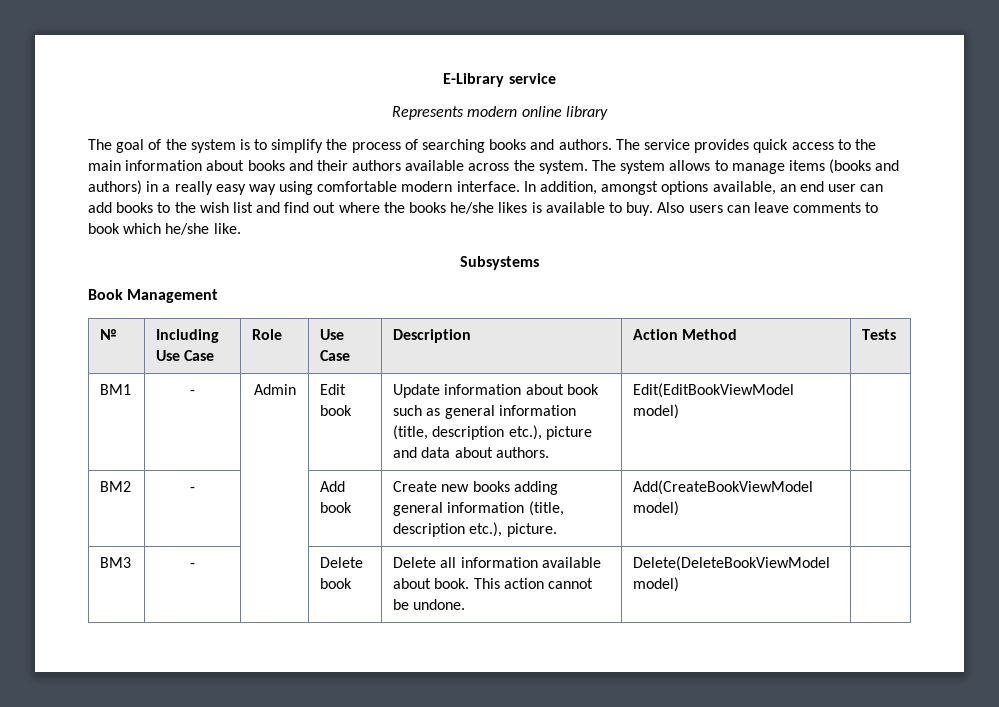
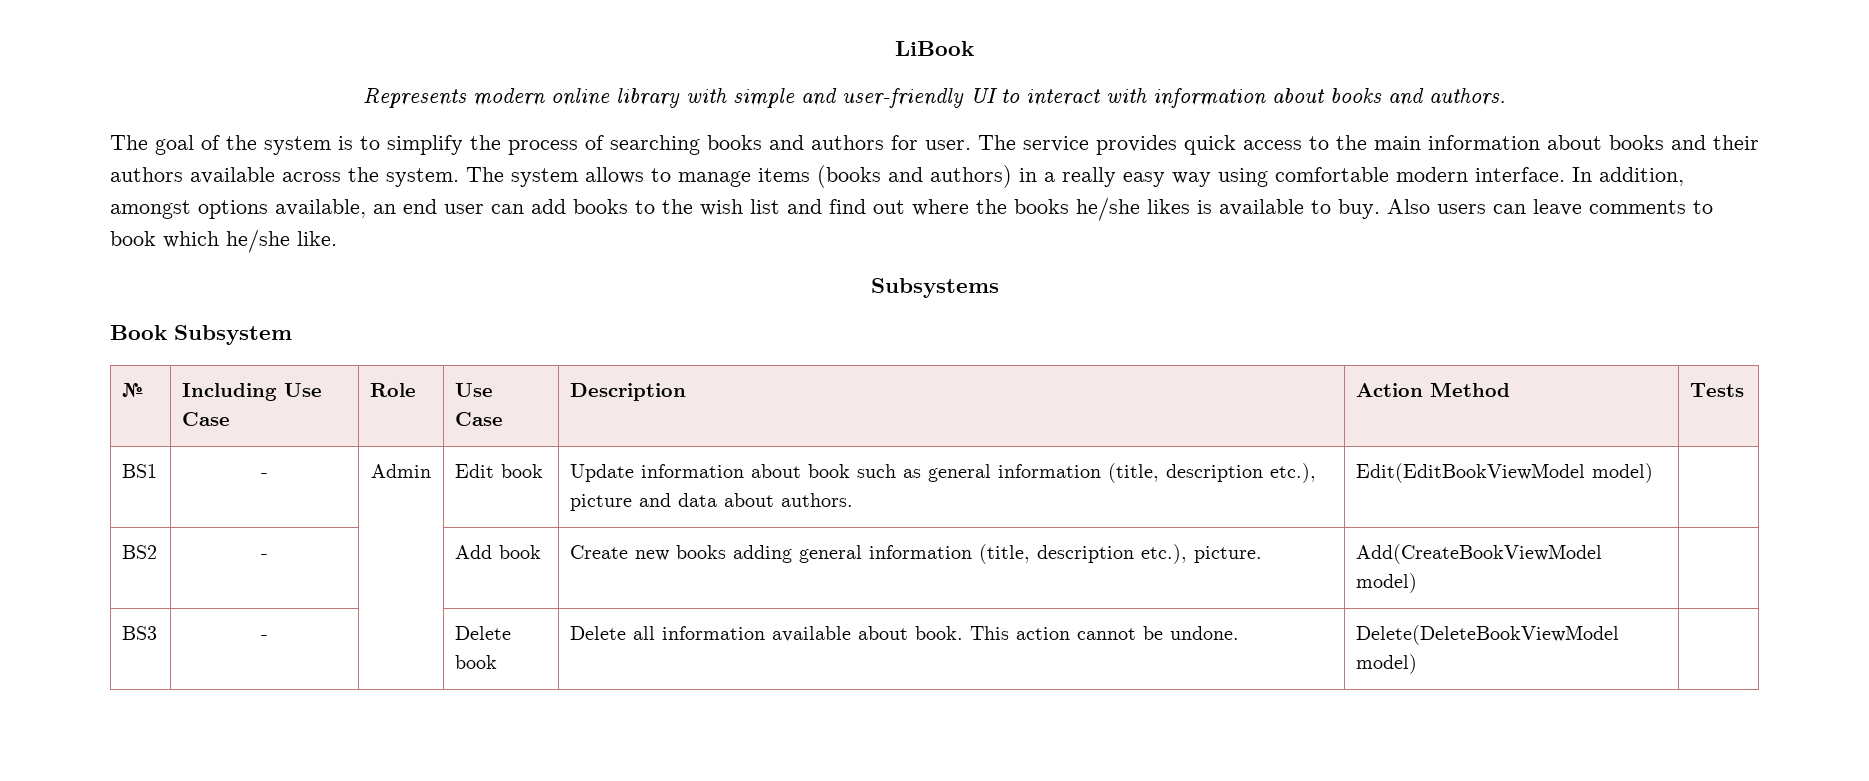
[443,73,556,87] E-Library service -> [895,41,974,56] LiBook
(608, 113) none -> [686,88,1506,108] with simple and user-friendly UI to interact with information about books and authors.
[558,139,612,150] authors. -> [811,135,971,150] authors for user.
[127,289,219,303] Management -> [174,325,292,345] Subsystem
[100,384,132,395] BM1 -> [122,464,158,478] BS1
[100,481,132,492] BM2 -> [122,545,158,559] BS2
[100,557,132,568] BM3 -> [122,626,158,640] BS3

